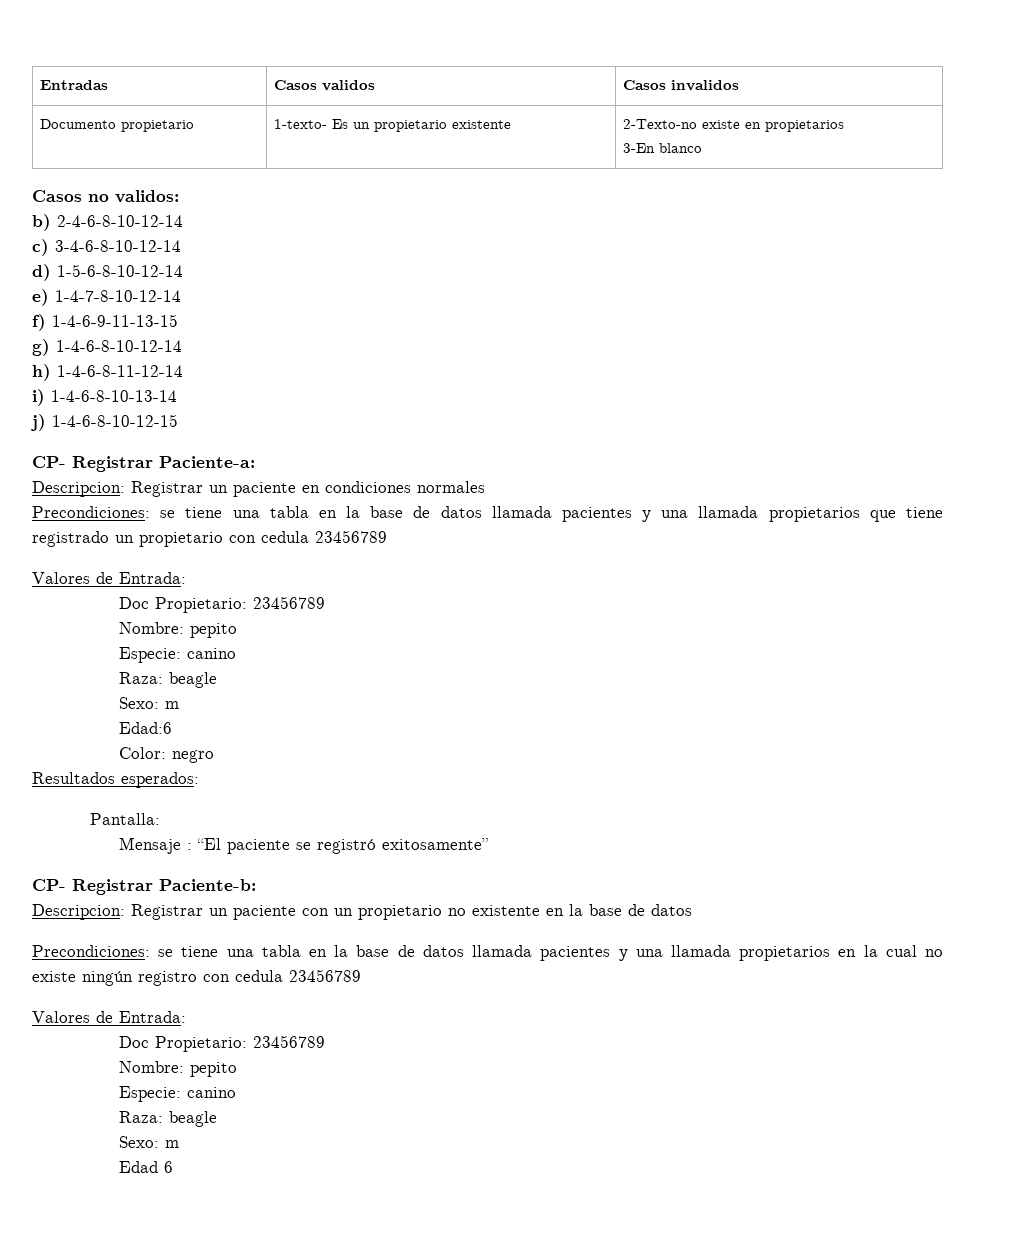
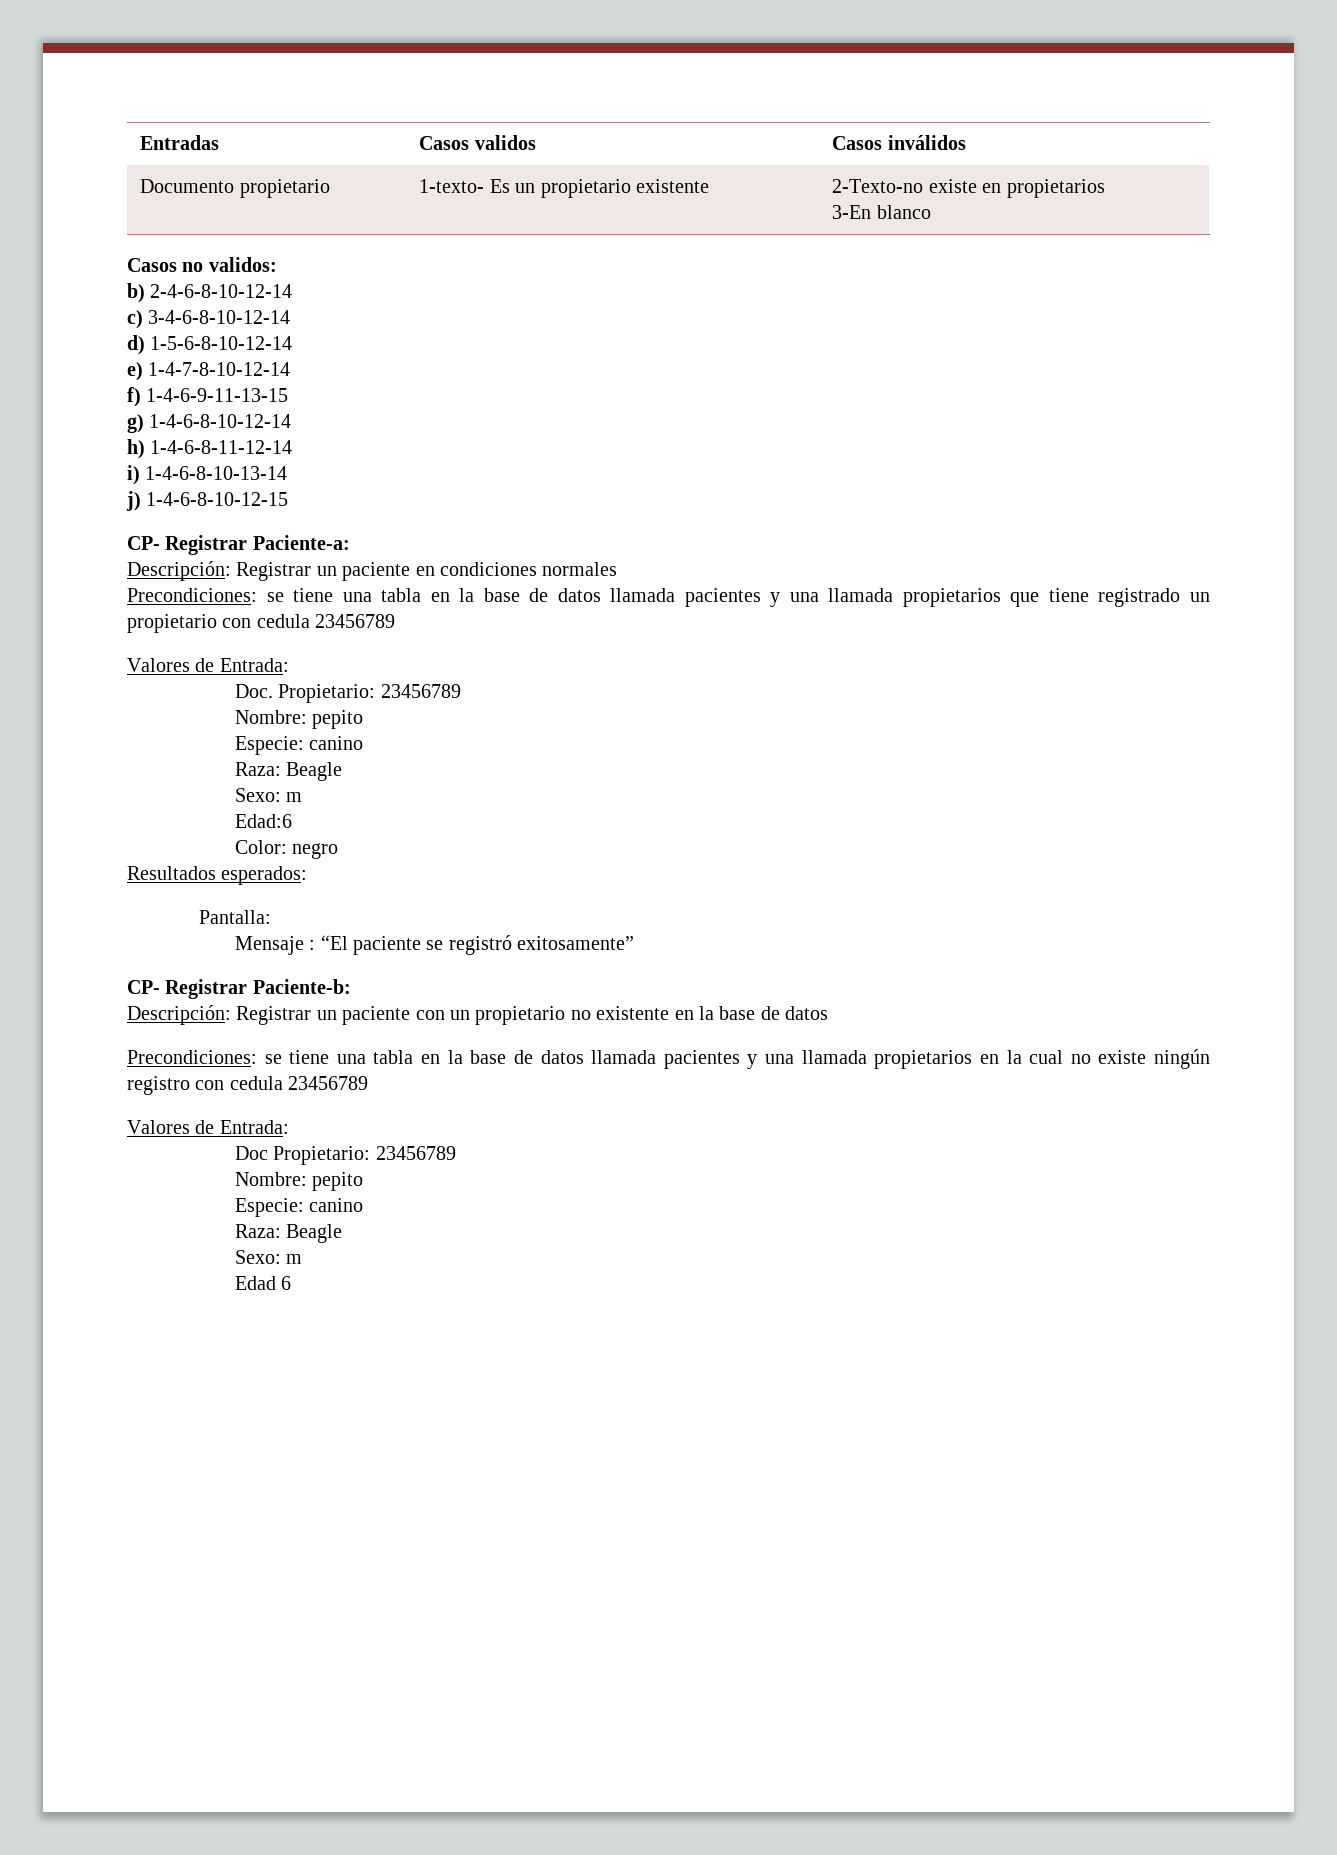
[670,80,739,91] invalidos -> [887,135,966,150] inválidos
[32,481,125,497] Descripcion: -> [127,561,231,581] Descripción:
[119,596,326,613] [119,622,238,638] [119,647,237,663] [119,672,218,688] Doc Propietario: 23456789 // Nombre: pepito // Especie: canino // Raza: beagle -> [234,684,461,703] [234,710,364,729] [234,736,364,755] [234,762,343,781] Doc. Propietario: 23456789 // Nombre: pepito // Especie: canino // Raza: Beagle
[32,904,125,920] Descripcion: -> [127,1005,231,1025] Descripción:
[169,1111,218,1127] beagle -> [286,1224,343,1243] Beagle

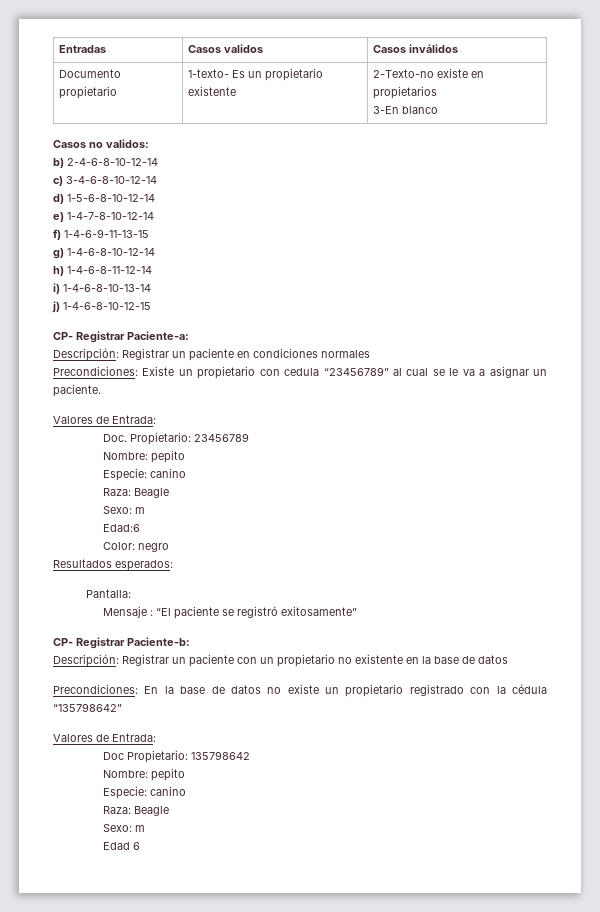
[266,588,1210,607] [127,614,396,633] se tiene una tabla en la base de datos llamada pacientes y una llamada propietarios que tiene registrado un propietario con cedula 23456789 -> [142,366,548,379] [53,384,101,397] Existe un propietario con cedula “23456789” al cual se le va a asignar un paciente.
[264,1049,1210,1069] [127,1076,369,1095] se tiene una tabla en la base de datos llamada pacientes y una llamada propietarios en la cual no existe ningún registro con cedula 23456789 -> [144,684,547,697] [53,703,122,712] En la base de datos no existe un propietario registrado con la cédula “135798642”
[375,1146,456,1160] 23456789 -> [190,751,250,760] 135798642

